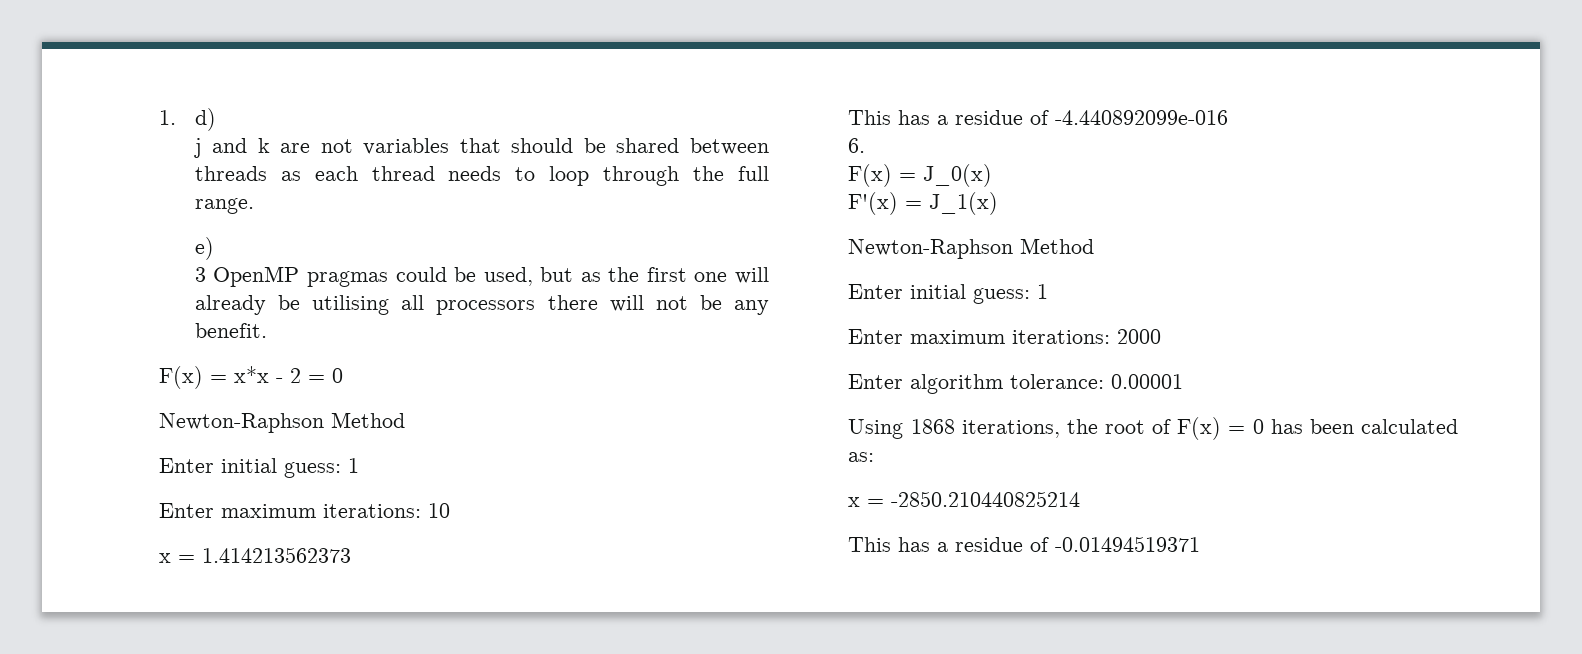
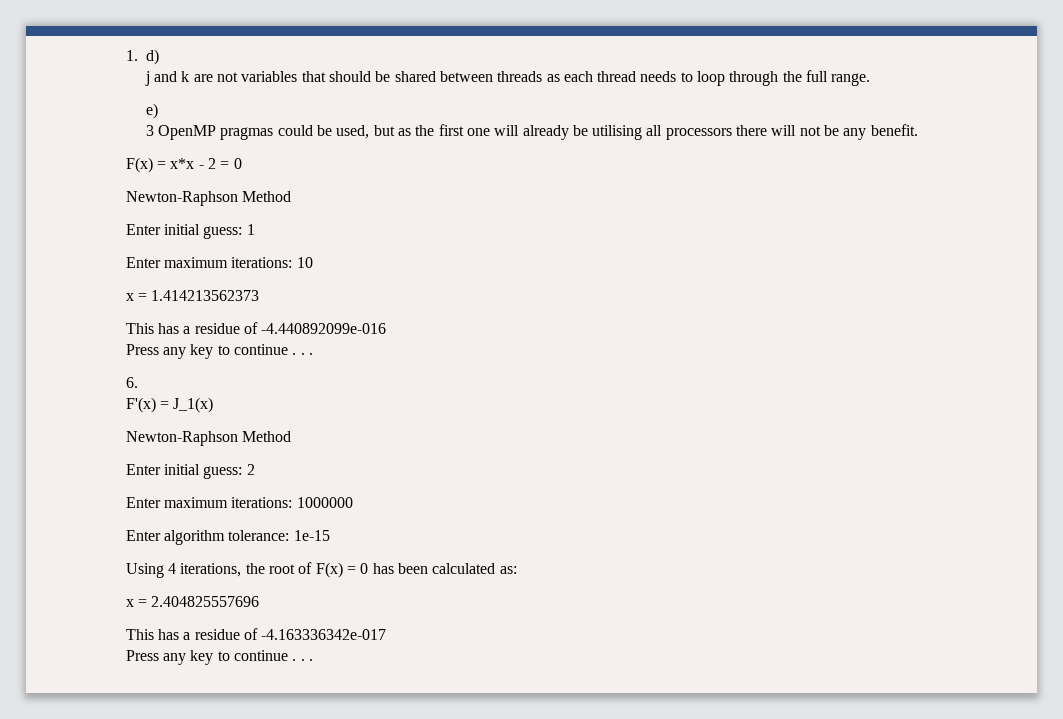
[848,138,866,153] [848,164,993,187] 6. // F(x) = J_0(x) -> [125,344,314,359] [125,377,138,388] Press any key to continue . . . // 6.
[1037,284,1049,299] [848,329,1162,344] 1 // Enter maximum iterations: 2000 -> [246,464,255,475] [125,497,353,508] 2 // Enter maximum iterations: 1000000
[1111,374,1184,389] 0.00001 -> [293,530,330,541] 1e-15
[910,419,955,434] 1868 -> [168,563,177,574] 4
[891,491,1081,507] [848,536,1201,552] -2850.210440825214 // This has a residue of -0.01494519371 -> [151,596,260,607] [125,628,387,640] [125,650,314,665] 2.404825557696 // This has a residue of -4.163336342e-017 // Press any key to continue . . .

